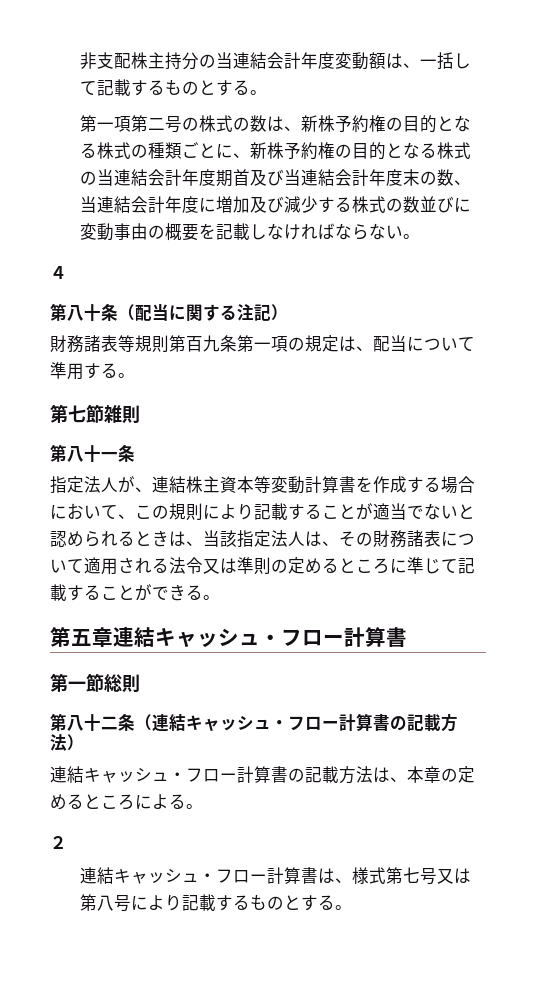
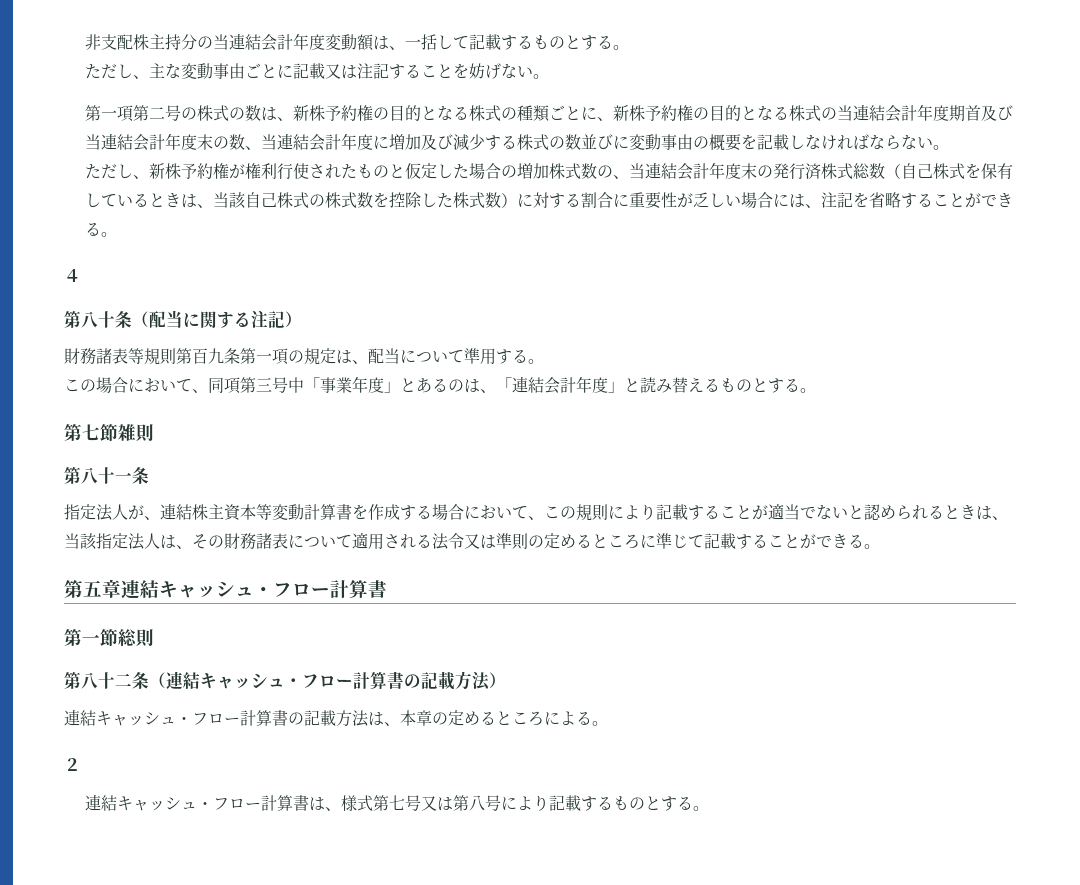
(268, 92) none -> [84,63,549,79] // ただし、主な変動事由ごとに記載又は注記することを妨げない。
(421, 236) none -> [84,162,1013,180] [84,192,1013,209] [84,222,117,237] // ただし、新株予約権が権利行使されたものと仮定した場合の増加株式数の、当連結会計年度末の発行済株式総数（自己株式を保有しているときは、当該自己株式の株式数を控除した株式数）に対する割合に重要性が乏しい場合には、注記を省略することができる。
(135, 375) none -> [64,376,816,394] // この場合において、同項第三号中「事業年度」とあるのは、「連結会計年度」と読み替えるものとする。

